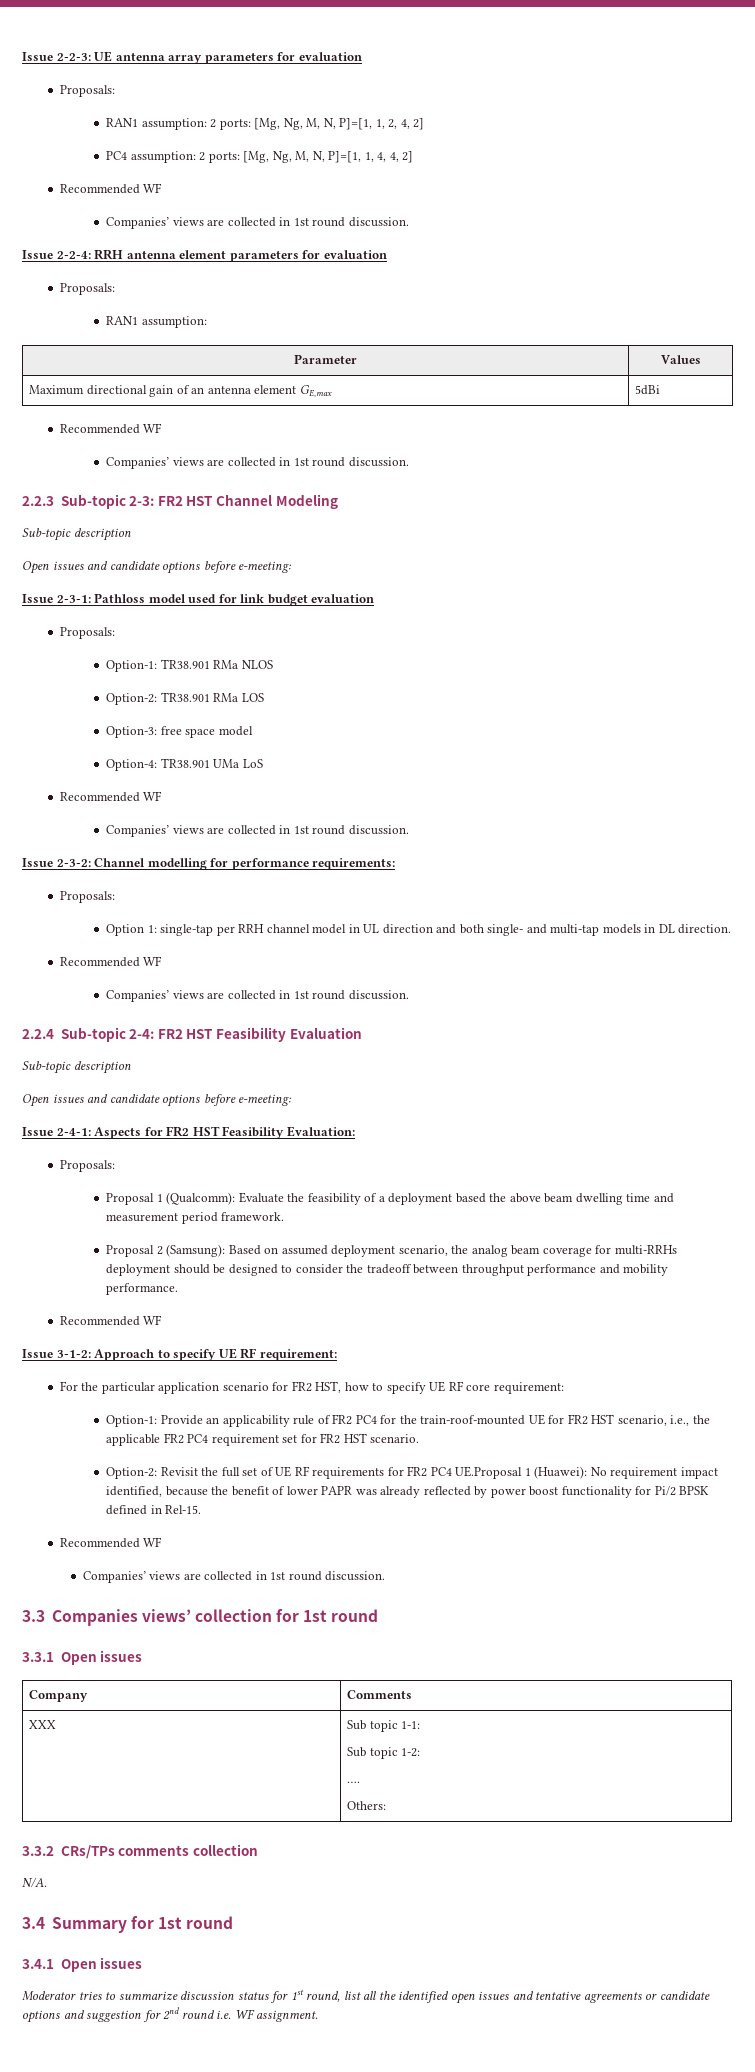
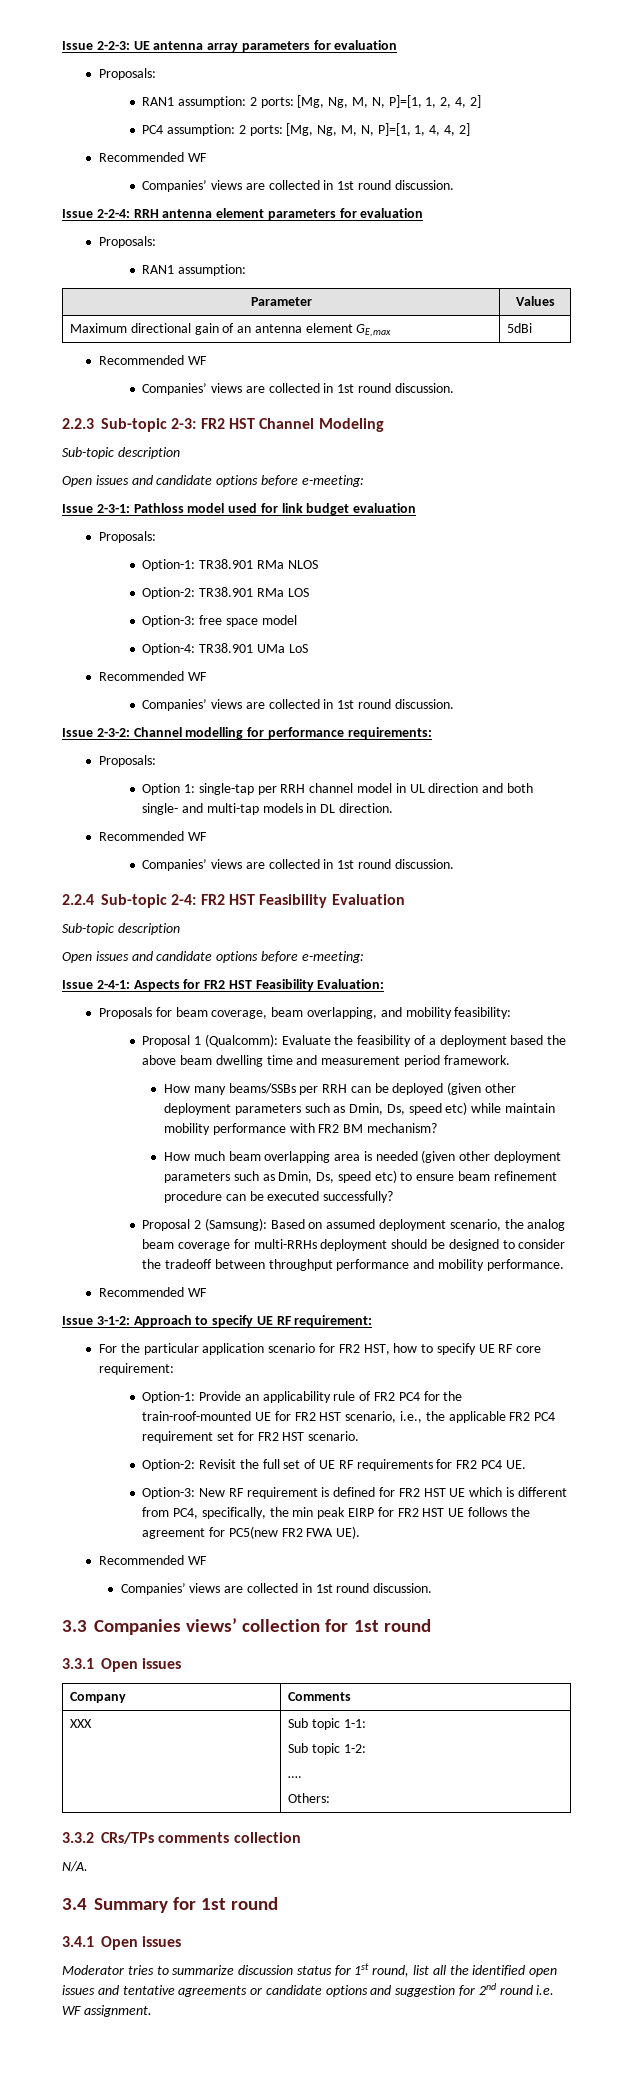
[59,1160,115,1172] Proposals: -> [99,1007,512,1019] Proposals for beam coverage, beam overlapping, and mobility feasibility:
(285, 1216) none -> [164,1082,517,1095] [164,1102,556,1115] [164,1123,437,1135] [164,1150,562,1163] [164,1170,557,1183] [164,1191,394,1203] // How many beams/SSBs per RRH can be deployed (given other deployment parameters such as Dmin, Ds, speed etc) while maintain mobility performance with FR2 BM mechanism? // How much beam overlapping area is needed (given other deployment parameters such as Dmin, Ds, speed etc) to ensure beam refinement procedure can be executed successfully?
[455,1466,718,1479] [106,1486,710,1498] [106,1505,202,1515] UE.Proposal 1 (Huawei): No requirement impact identified, because the benefit of lower PAPR was already reflected by power boost functionality for Pi/2 BPSK defined in Rel-15. -> [505,1460,526,1469] [142,1487,567,1499] [142,1507,530,1519] [142,1526,361,1539] UE. // Option-3: New RF requirement is defined for FR2 HST UE which is different from PC4, specifically, the min peak EIRP for FR2 HST UE follows the agreement for PC5(new FR2 FWA UE).

